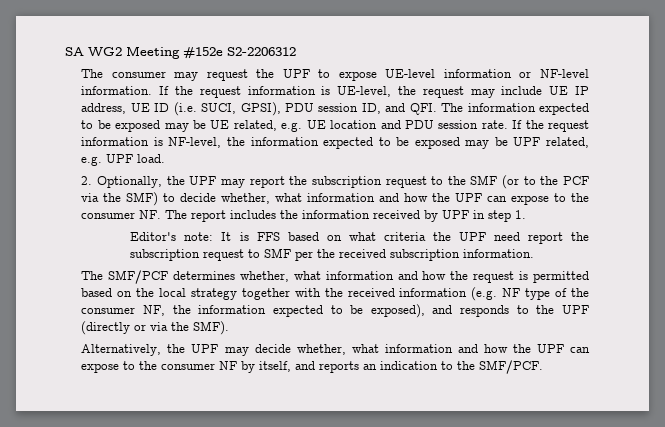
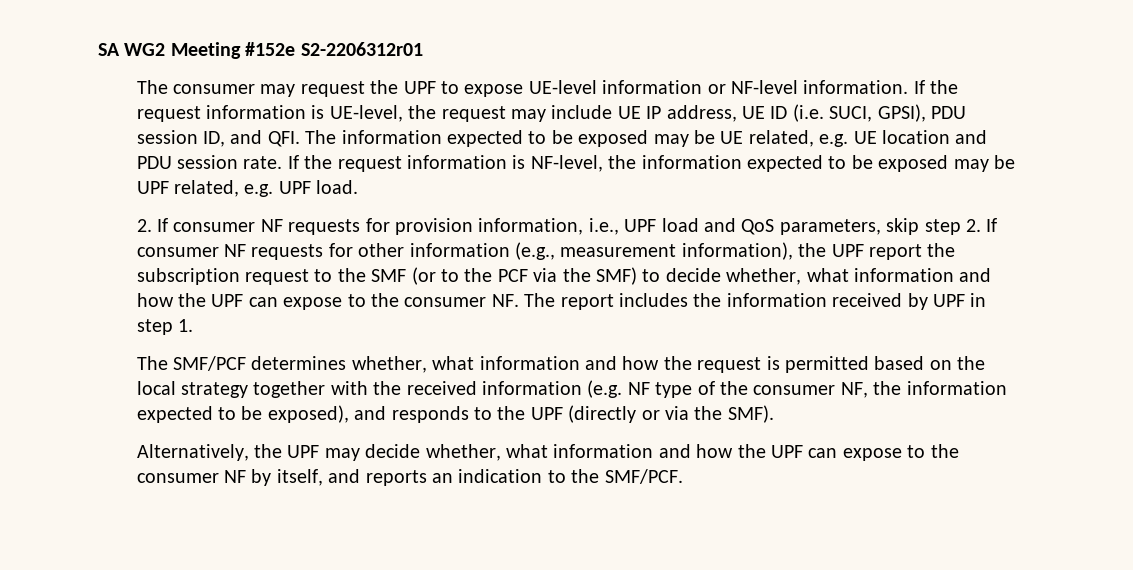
[227,47,296,56] S2-2206312 -> [300,42,423,56] S2-2206312r01
[96,176,245,188] Optionally, the UPF may -> [157,218,998,235] [136,242,864,260] If consumer NF requests for provision information, i.e., UPF load and QoS parameters, skip step 2. If consumer NF requests for other information (e.g., measurement information), the UPF
[130,232,589,244] [130,248,535,261] // Editor's note: It is FFS based on what criteria the UPF need report the subscription request to SMF per the received subscription information. -> (194, 325) none

